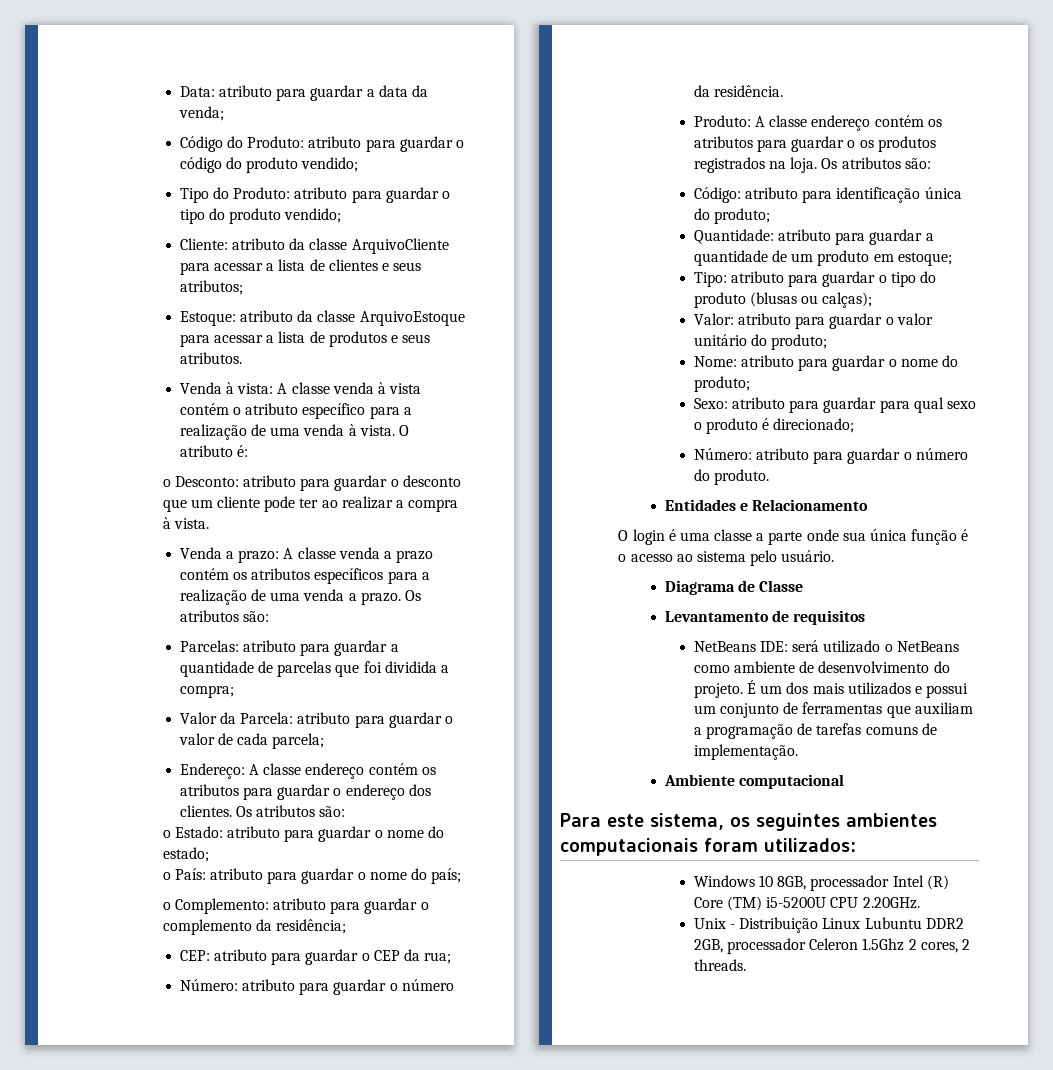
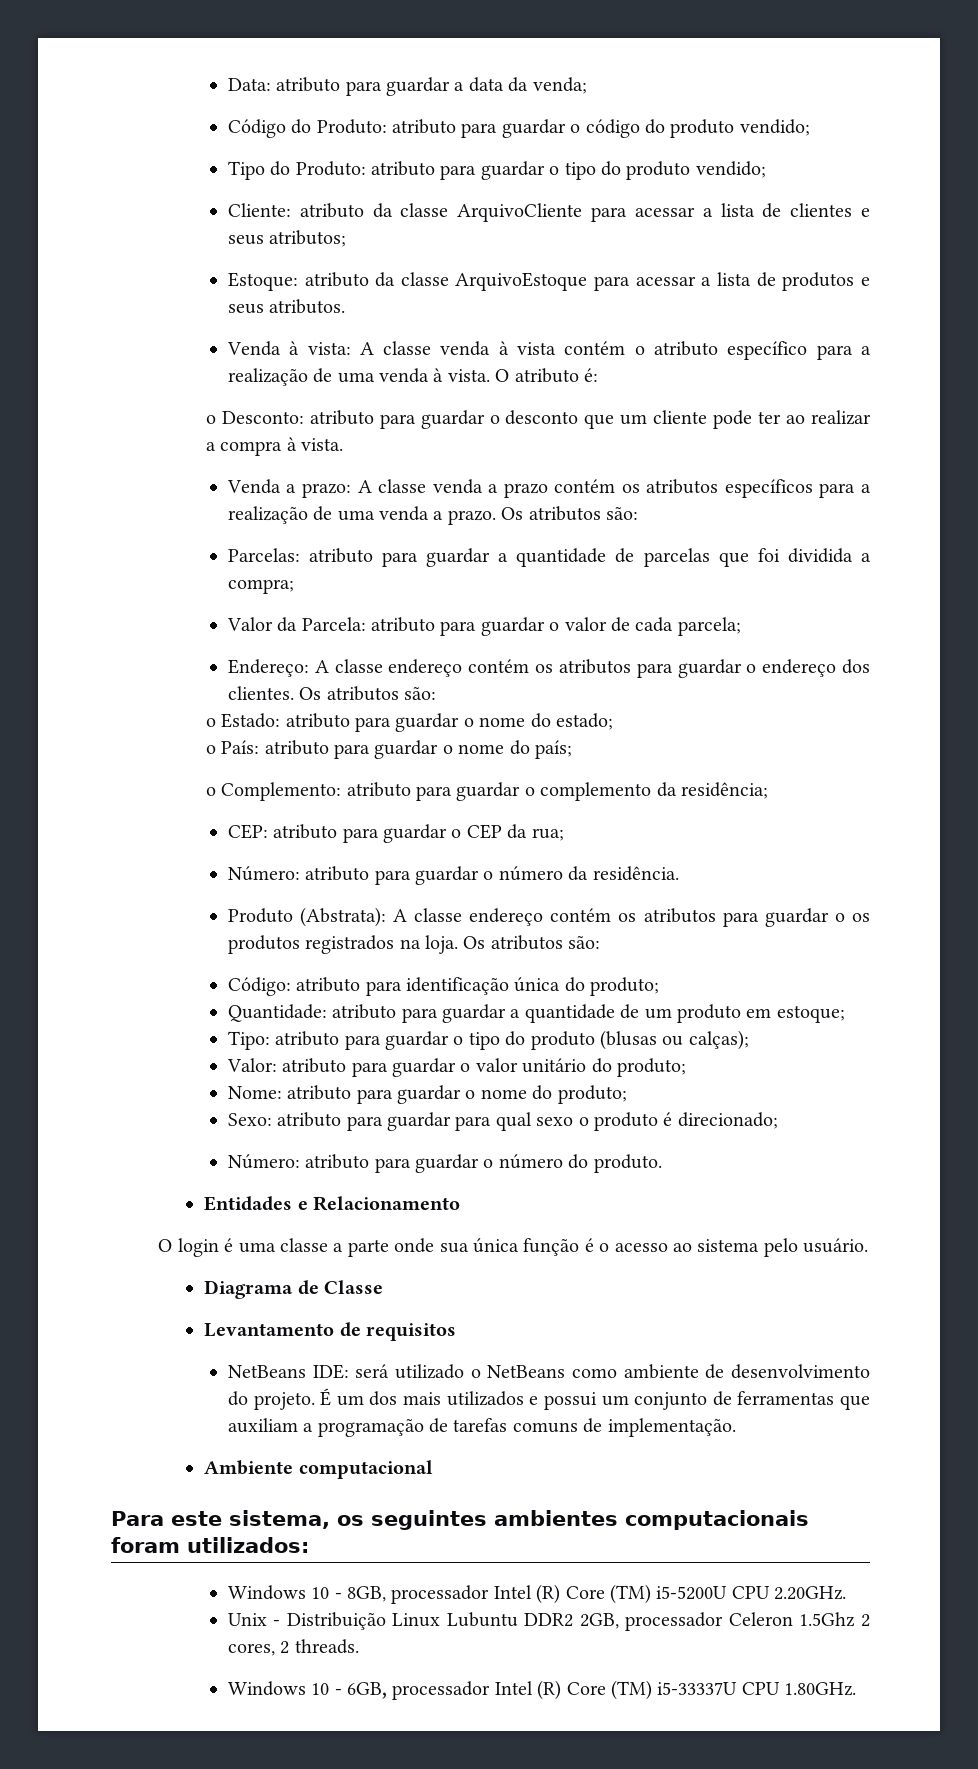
[693,115,751,127] Produto: -> [227,907,386,927] Produto (Abstrata):
(773, 881) none -> [334,1593,342,1599] -
(746, 965) none -> [227,1680,857,1700] // Windows 10 - 6GB, processador Intel (R) Core (TM) i5-33337U CPU 1.80GHz.

